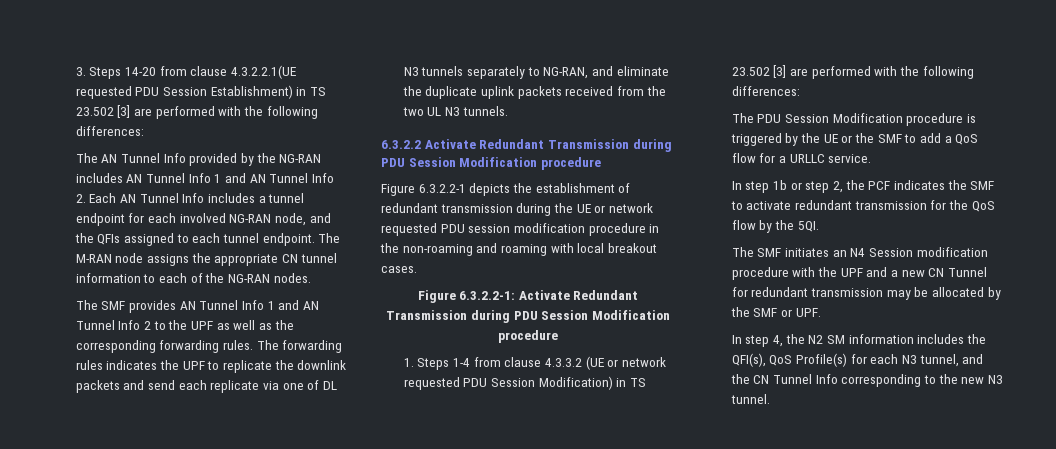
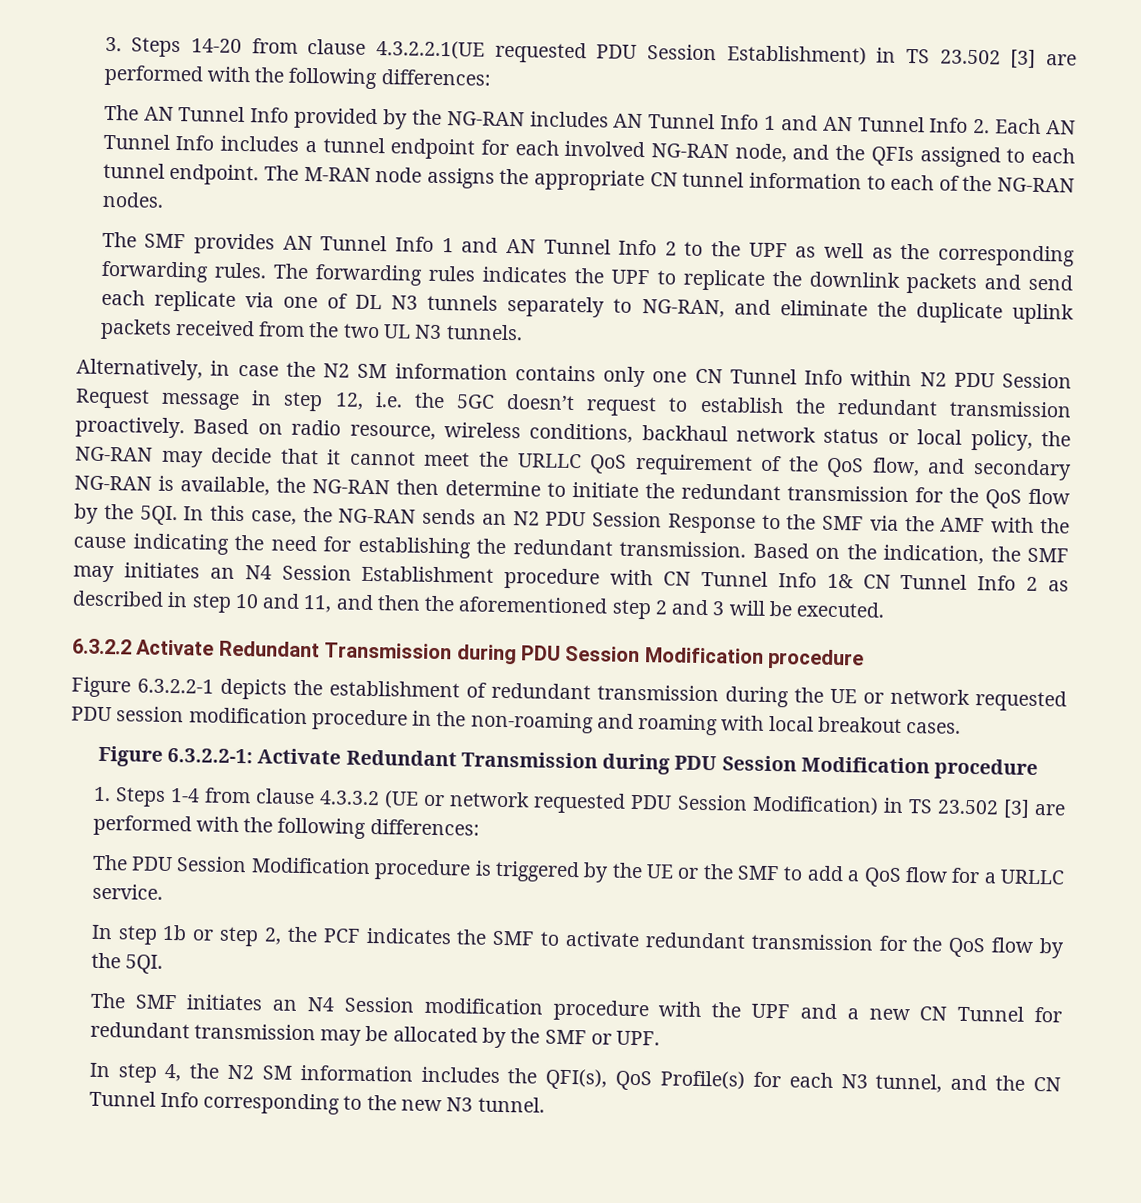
(508, 111) none -> [76,358,1072,389] [75,388,1072,418] [75,416,1071,451] [75,446,1072,481] [74,475,1070,509] [74,503,1071,534] [73,533,1069,565] [73,562,1069,592] [72,590,886,620] // Alternatively, in case the N2 SM information contains only one CN Tunnel Info within N2 PDU Session Request message in step 12, i.e. the 5GC doesn’t request to establish the redundant transmission proactively. Based on radio resource, wireless conditions, backhaul network status or local policy, the NG-RAN may decide that it cannot meet the URLLC QoS requirement of the QoS flow, and secondary NG-RAN is available, the NG-RAN then determine to initiate the redundant transmission for the QoS flow by the 5QI. In this case, the NG-RAN sends an N2 PDU Session Response to the SMF via the AMF with the cause indicating the need for establishing the redundant transmission. Based on the indication, the SMF may initiates an N4 Session Establishment procedure with CN Tunnel Info 1& CN Tunnel Info 2 as described in step 10 and 11, and then the aforementioned step 2 and 3 will be executed.

